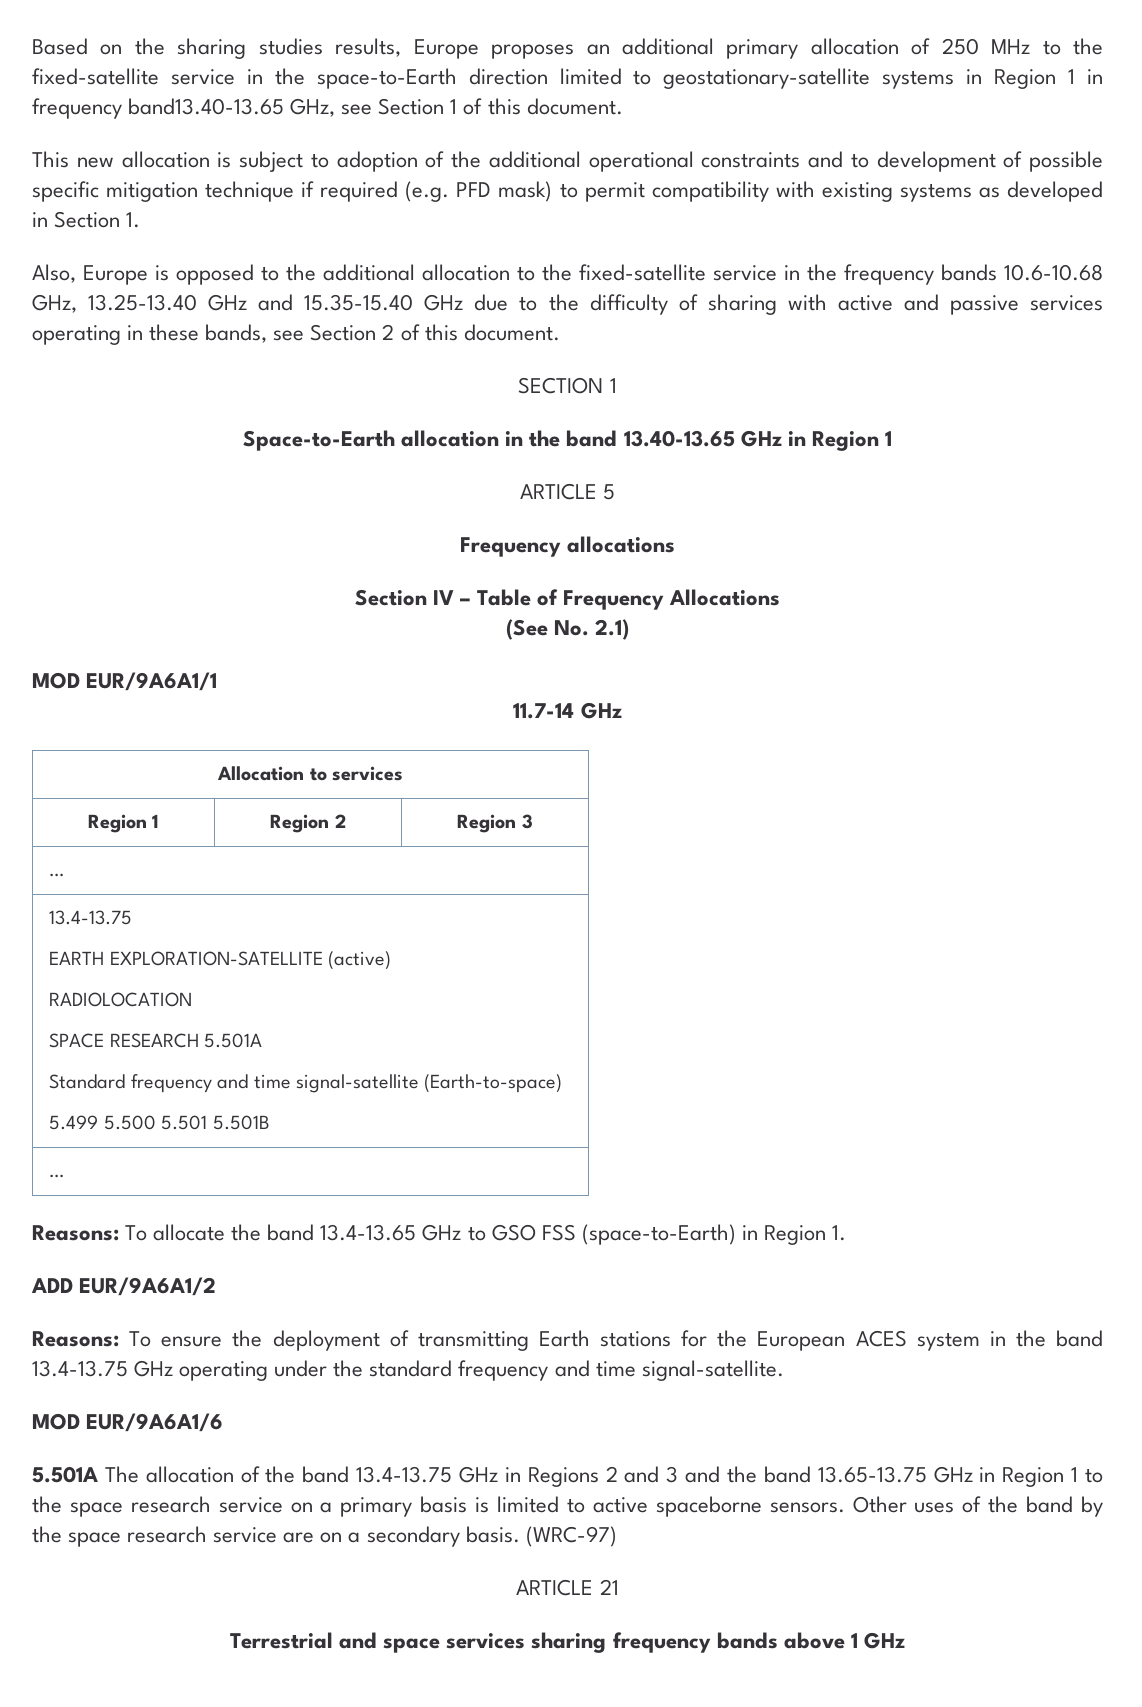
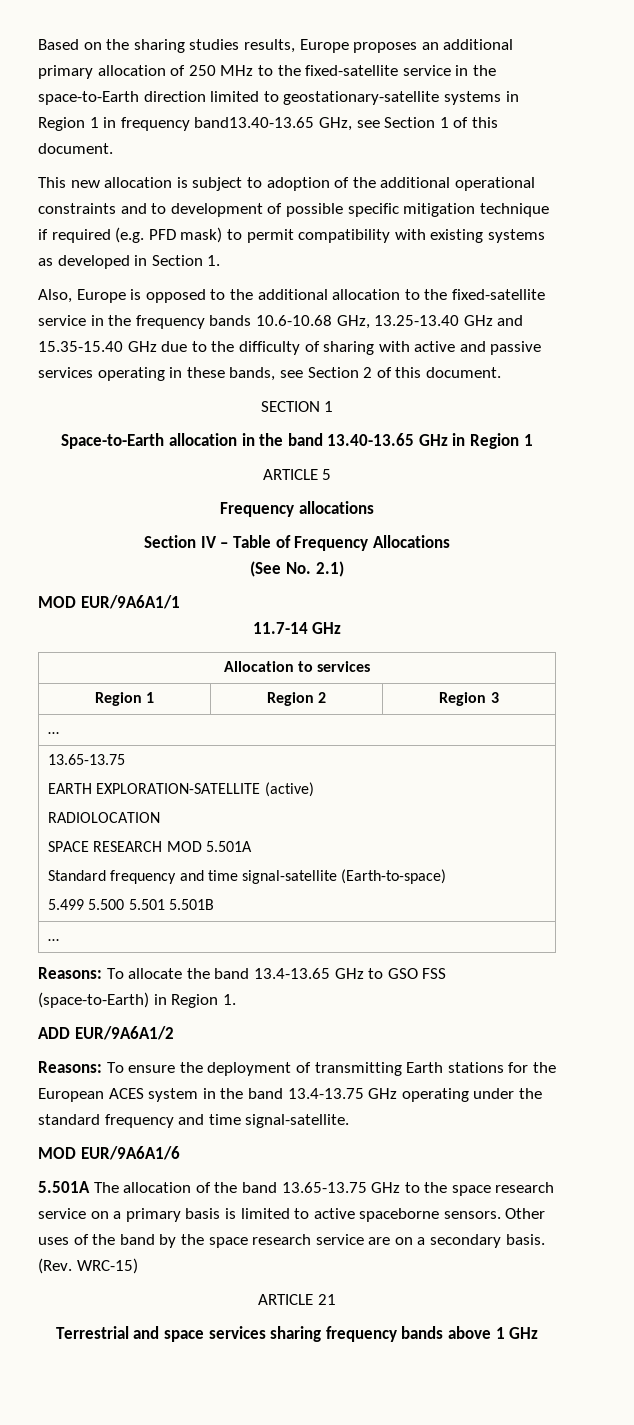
[49,910,133,925] 13.4-13.75 -> [48,754,126,765] 13.65-13.75
(199, 1040) none -> [166,841,202,852] MOD
[356,1466,1079,1487] 13.4-13.75 GHz in Regions 2 and 3 and the band 13.65-13.75 GHz in Region 1 -> [281,1182,401,1193] 13.65-13.75 GHz
[525,1526,617,1547] (WRC-97) -> [38,1258,138,1274] (Rev. WRC-15)

